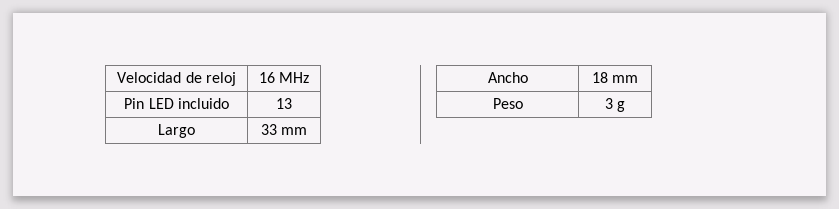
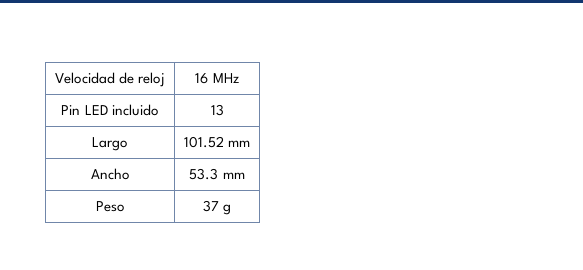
[260,124,277,135] 33 -> [183,136,224,148] 101.52
[591,72,608,83] 18 -> [189,168,219,180] 53.3
[604,98,613,109] 3 -> [202,200,219,212] 37

